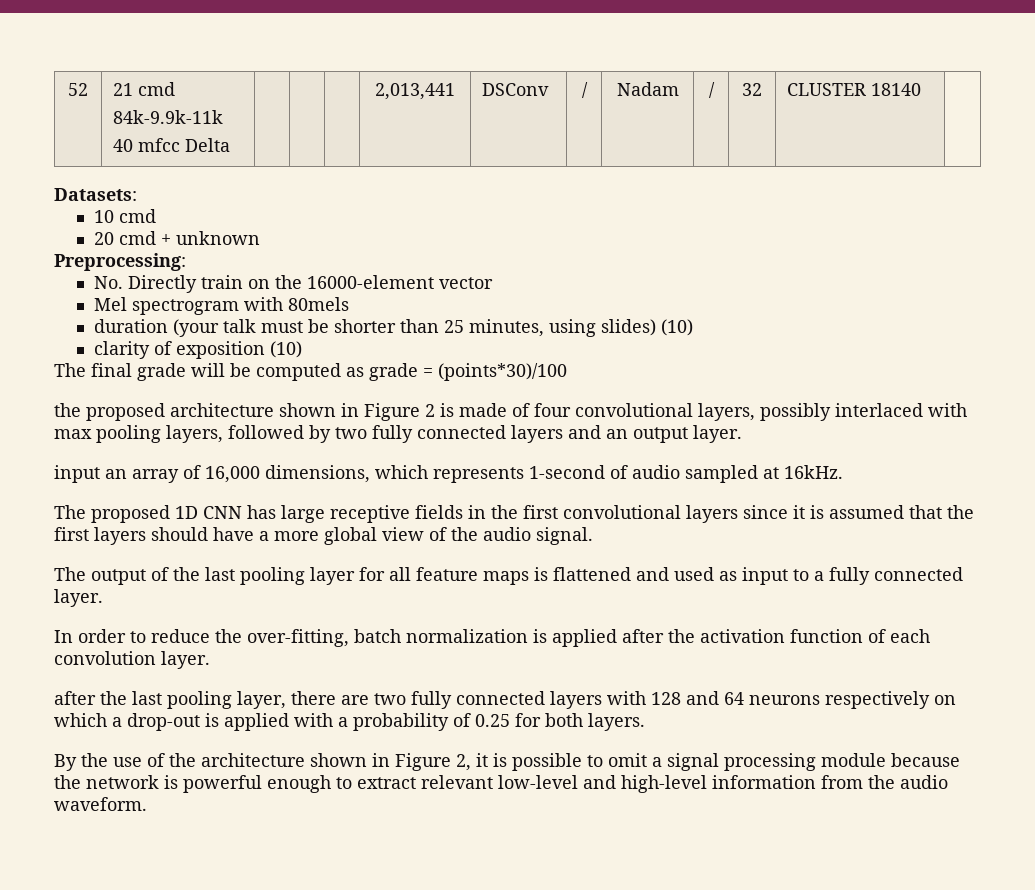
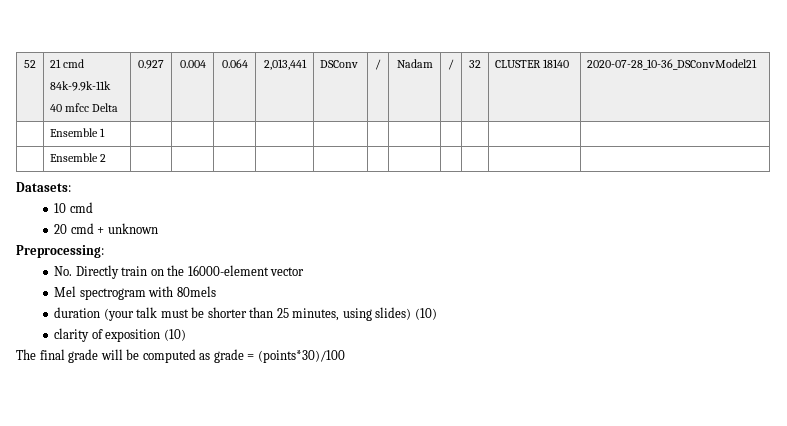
(231, 145) | | -> [138,60,164,69] [179,60,206,68] [221,59,248,68] 0.927 | 0.004 | 0.064
(922, 89) none -> [586,59,757,70] [49,128,105,137] [49,153,106,162] | 2020-07-28_10-36_DSConvModel21 // | Ensemble 1 | | | | | | | | | | | // | Ensemble 2 | | | | | | | | | |
[54,403,967,421] [54,425,742,443] [54,465,843,483] [54,505,974,523] [54,527,593,545] [54,567,963,585] [54,589,103,607] [54,629,930,647] [54,651,210,669] [54,691,956,709] [54,713,645,731] [54,753,960,771] [54,775,948,793] [54,797,147,811] // the proposed architecture shown in Figure 2 is made of four convolutional layers, possibly interlaced with max pooling layers, followed by two fully connected layers and an output layer. // input an array of 16,000 dimensions, which represents 1-second of audio sampled at 16kHz. // The proposed 1D CNN has large receptive fields in the first convolutional layers since it is assumed that the first layers should have a more global view of the audio signal. // The output of the last pooling layer for all feature maps is flattened and used as input to a fully connected layer. // In order to reduce the over-fitting, batch normalization is applied after the activation function of each convolution layer. // after the last pooling layer, there are two fully connected layers with 128 and 64 neurons respectively on which a drop-out is applied with a probability of 0.25 for both layers. // By the use of the architecture shown in Figure 2, it is possible to omit a signal processing module because the network is powerful enough to extract relevant low-level and high-level information from the audio waveform. -> (345, 356) none

